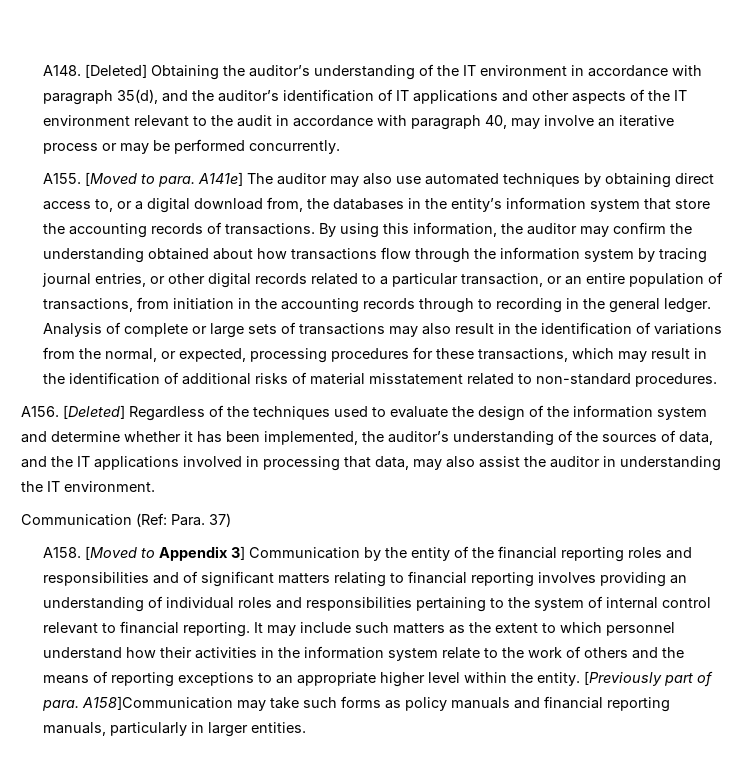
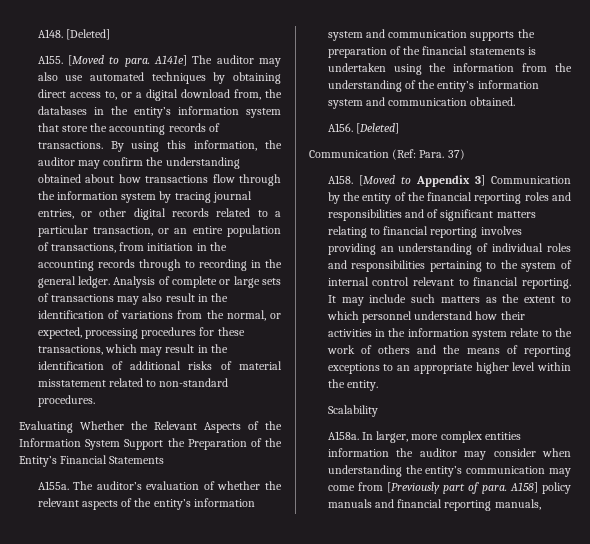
[151,64,703,80] [43,89,688,105] [43,115,675,130] [43,139,341,154] Obtaining the auditor’s understanding of the IT environment in accordance with paragraph 35(d), and the auditor’s identification of IT applications and other aspects of the IT environment relevant to the audit in accordance with paragraph 40, may involve an iterative process or may be performed concurrently. -> (110, 34) none
[21,405,707,421] [21,430,713,446] [21,456,721,471] [21,481,155,492] A156. [Deleted] Regardless of the techniques used to evaluate the design of the information system and determine whether it has been implemented, the auditor’s understanding of the sources of data, and the IT applications involved in processing that data, may also assist the auditor in understanding the IT environment. -> [19,421,282,433] [19,438,282,450] [19,455,165,467] [37,481,282,490] [37,498,255,510] [327,29,535,41] [327,46,536,58] [327,63,572,75] [327,80,539,92] [327,97,516,109] [327,123,399,134] Evaluating Whether the Relevant Aspects of the Information System Support the Preparation of the Entity’s Financial Statements // A155a. The auditor’s evaluation of whether the relevant aspects of the entity’s information system and communication supports the preparation of the financial statements is undertaken using the information from the understanding of the entity’s information system and communication obtained. // A156. [Deleted]
[584,671,714,687] [42,696,402,711] [Previously part of para. A158]Communication may take such forms as -> [327,405,378,417] [327,431,521,443] [327,448,571,460] [327,465,571,477] [327,482,538,494] // Scalability // A158a. In larger, more complex entities information the auditor may consider when understanding the entity’s communication may come from [Previously part of para. A158]
[110,722,307,737] particularly in larger entities. -> (541, 504) none

